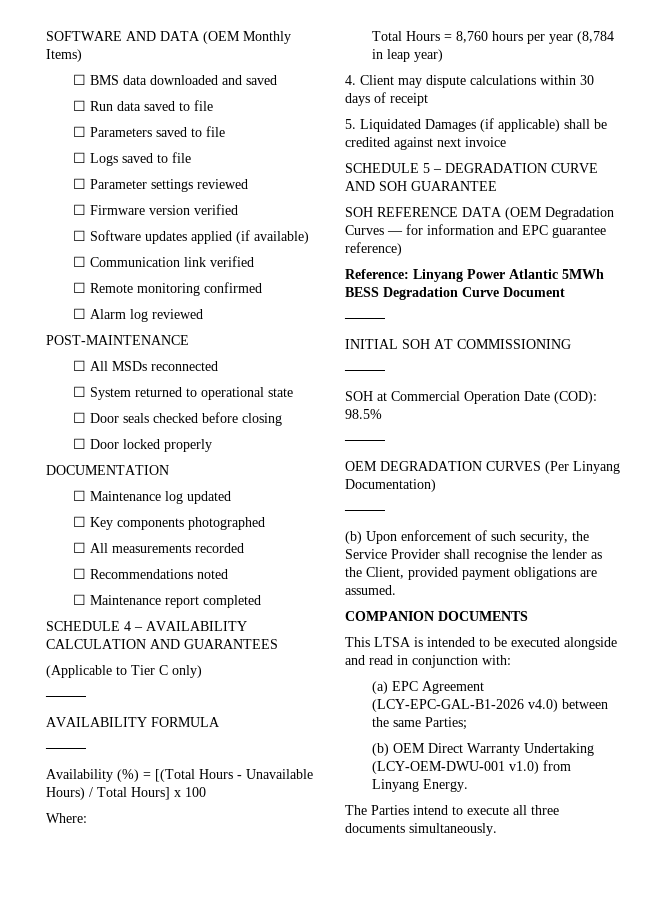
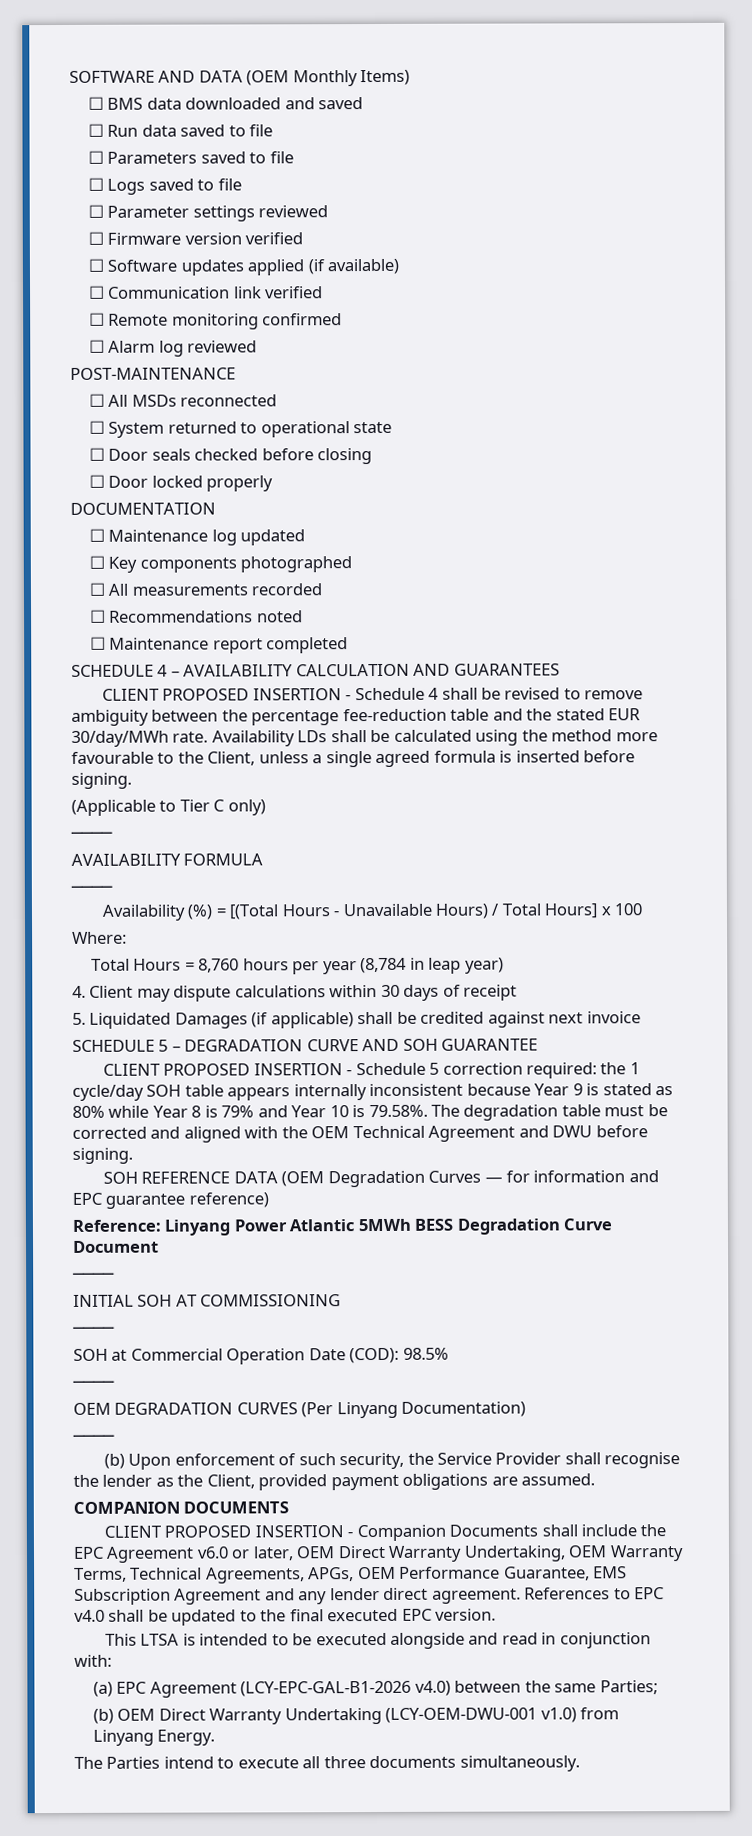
(278, 644) none -> [101,687,644,701] [71,708,642,726] [71,729,658,747] [71,750,636,768] [71,772,132,789] // CLIENT PROPOSED INSERTION - Schedule 4 shall be revised to remove ambiguity between the percentage fee-reduction table and the stated EUR 30/day/MWh rate. Availability LDs shall be calculated using the method more favourable to the Client, unless a single agreed formula is inserted before signing.
(497, 186) none -> [102,1062,640,1079] [72,1083,674,1101] [72,1104,668,1121] [72,1125,648,1143] [72,1147,133,1164] // CLIENT PROPOSED INSERTION - Schedule 5 correction required: the 1 cycle/day SOH table appears internally inconsistent because Year 9 is stated as 80% while Year 8 is 79% and Year 10 is 79.58%. The degradation table must be corrected and aligned with the OEM Technical Agreement and DWU before signing.
(528, 616) none -> [103,1524,667,1542] [73,1545,684,1563] [74,1566,628,1584] [74,1587,665,1605] [74,1608,497,1626] // CLIENT PROPOSED INSERTION - Companion Documents shall include the EPC Agreement v6.0 or later, OEM Direct Warranty Undertaking, OEM Warranty Terms, Technical Agreements, APGs, OEM Performance Guarantee, EMS Subscription Agreement and any lender direct agreement. References to EPC v4.0 shall be updated to the final executed EPC version.

